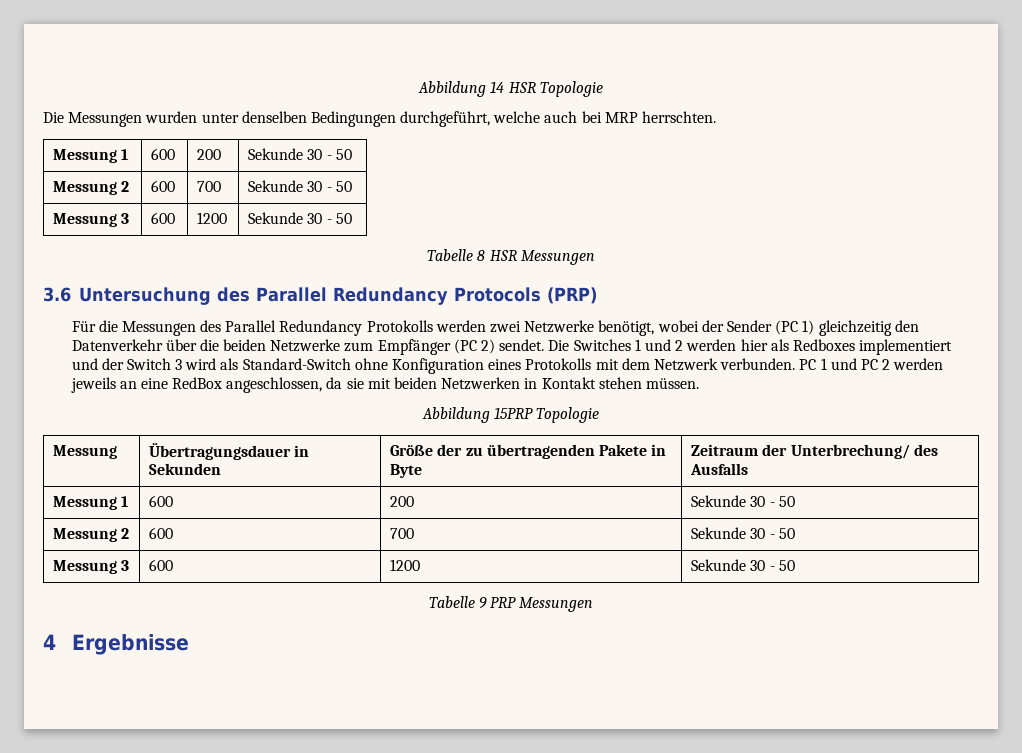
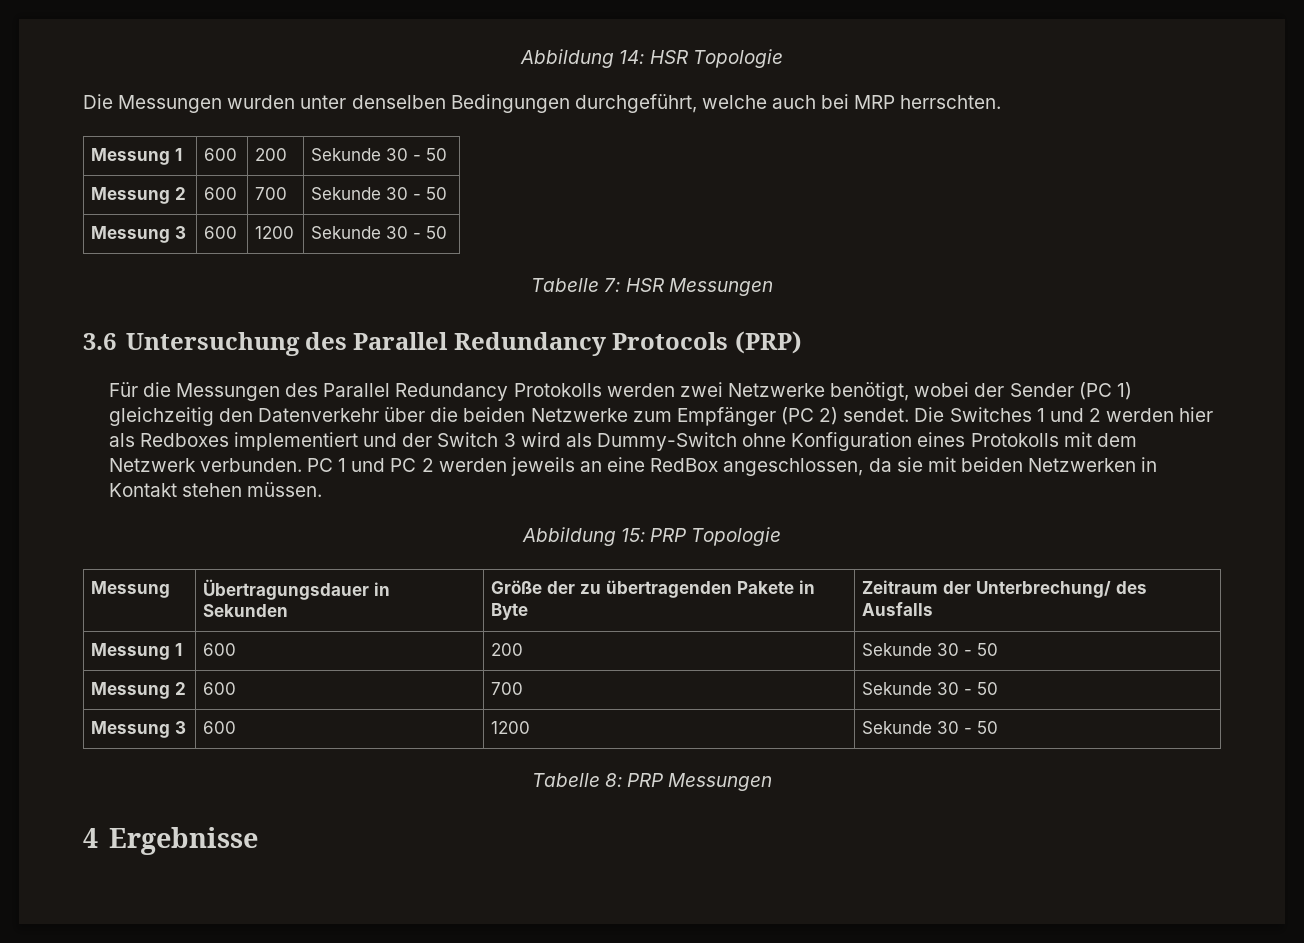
[418,81,505,97] Abbildung 14 -> [520,49,645,68] Abbildung 14:
[477,250,486,261] 8 -> [604,278,621,292] 7:
[242,358,351,370] Standard-Switch -> [596,432,737,451] Dummy-Switch
[494,407,533,419] 15PRP -> [620,528,688,542] 15: PRP
[478,597,487,609] 9 -> [604,773,622,787] 8:

